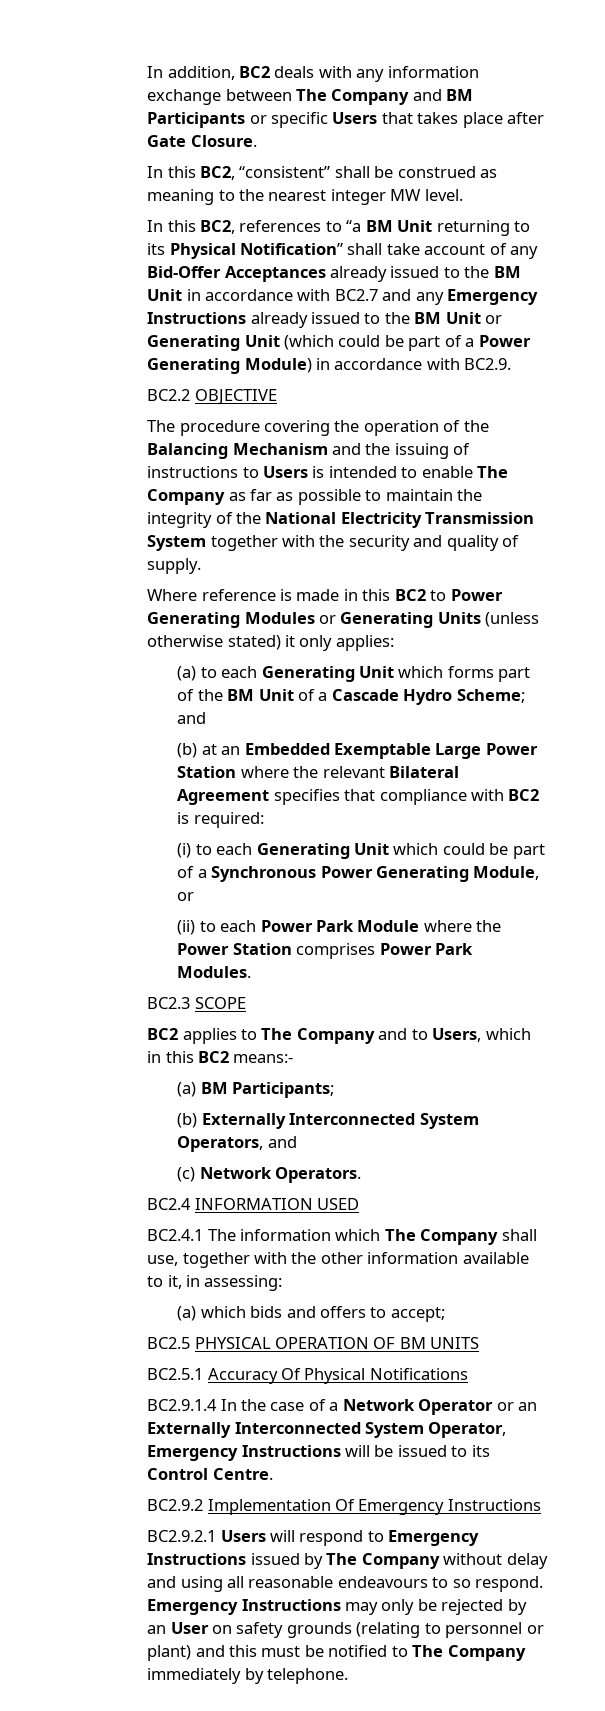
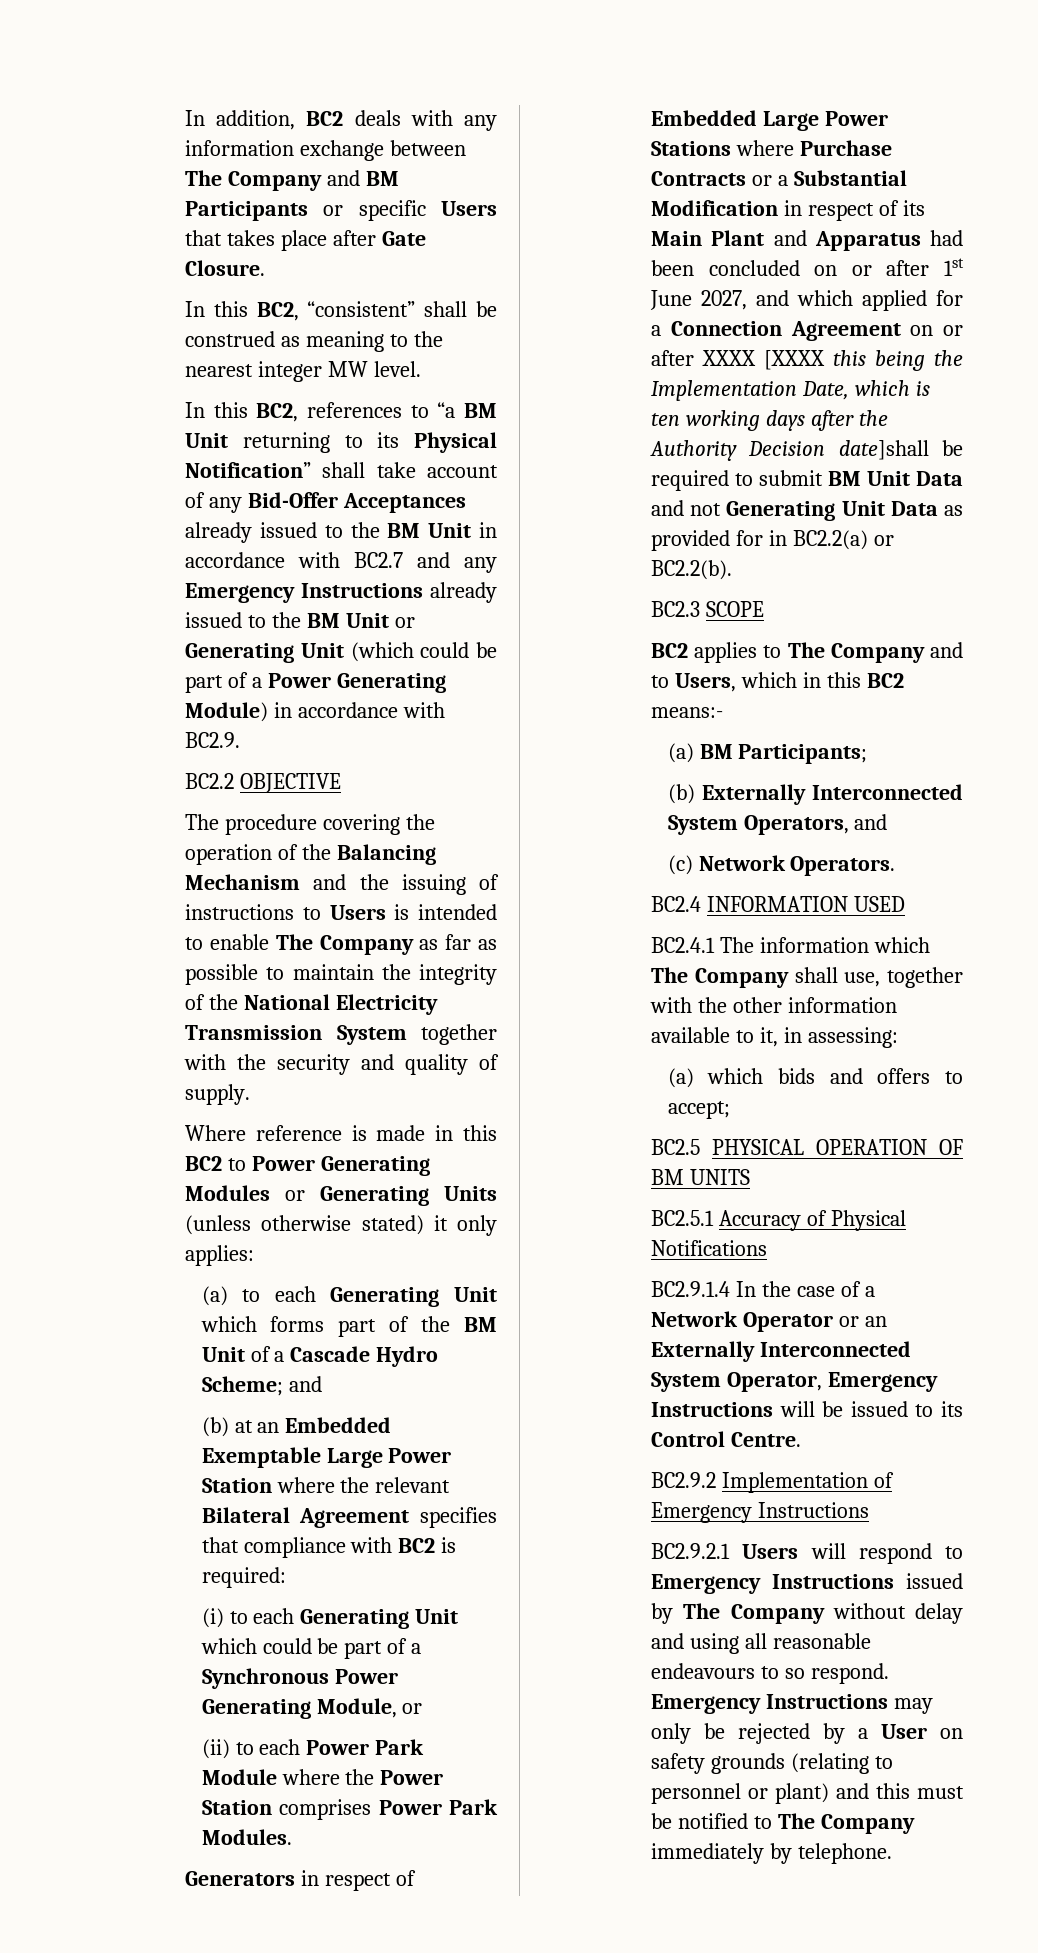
(252, 972) none -> [185,1870,416,1891] [651,110,889,131] [651,140,893,156] [651,170,907,186] [651,200,925,221] [651,230,963,251] [651,258,964,276] [650,290,963,311] [651,321,963,341] [651,350,963,371] [651,380,930,401] [651,410,888,431] [650,440,963,461] [651,470,963,491] [651,500,963,521] [651,530,894,551] [651,560,733,580] // Generators in respect of Embedded Large Power Stations where Purchase Contracts or a Substantial Modification in respect of its Main Plant and Apparatus had been concluded on or after 1st June 2027, and which applied for a Connection Agreement on or after XXXX [XXXX this being the Implementation Date, which is ten working days after the Authority Decision date]shall be required to submit BM Unit Data and not Generating Unit Data as provided for in BC2.2(a) or BC2.2(b).
[281,1368,302,1380] Of -> [807,1210,828,1226] of
[335,1499,356,1511] Of -> [874,1472,895,1488] of
[147,1625,167,1634] an -> [858,1728,869,1739] a

